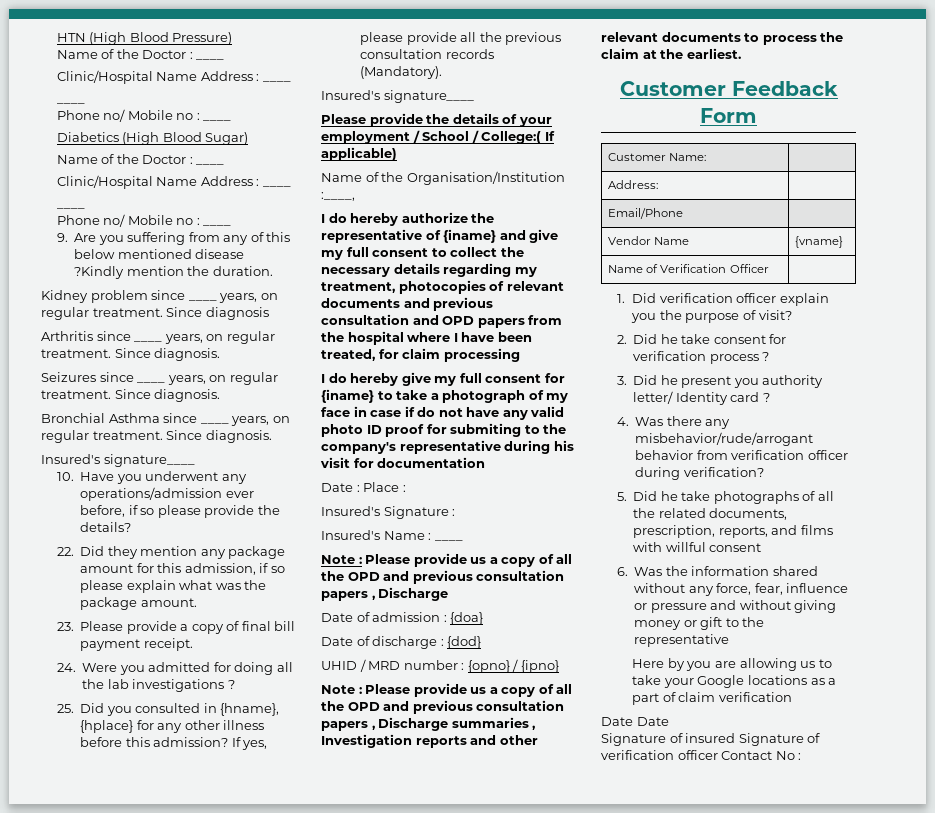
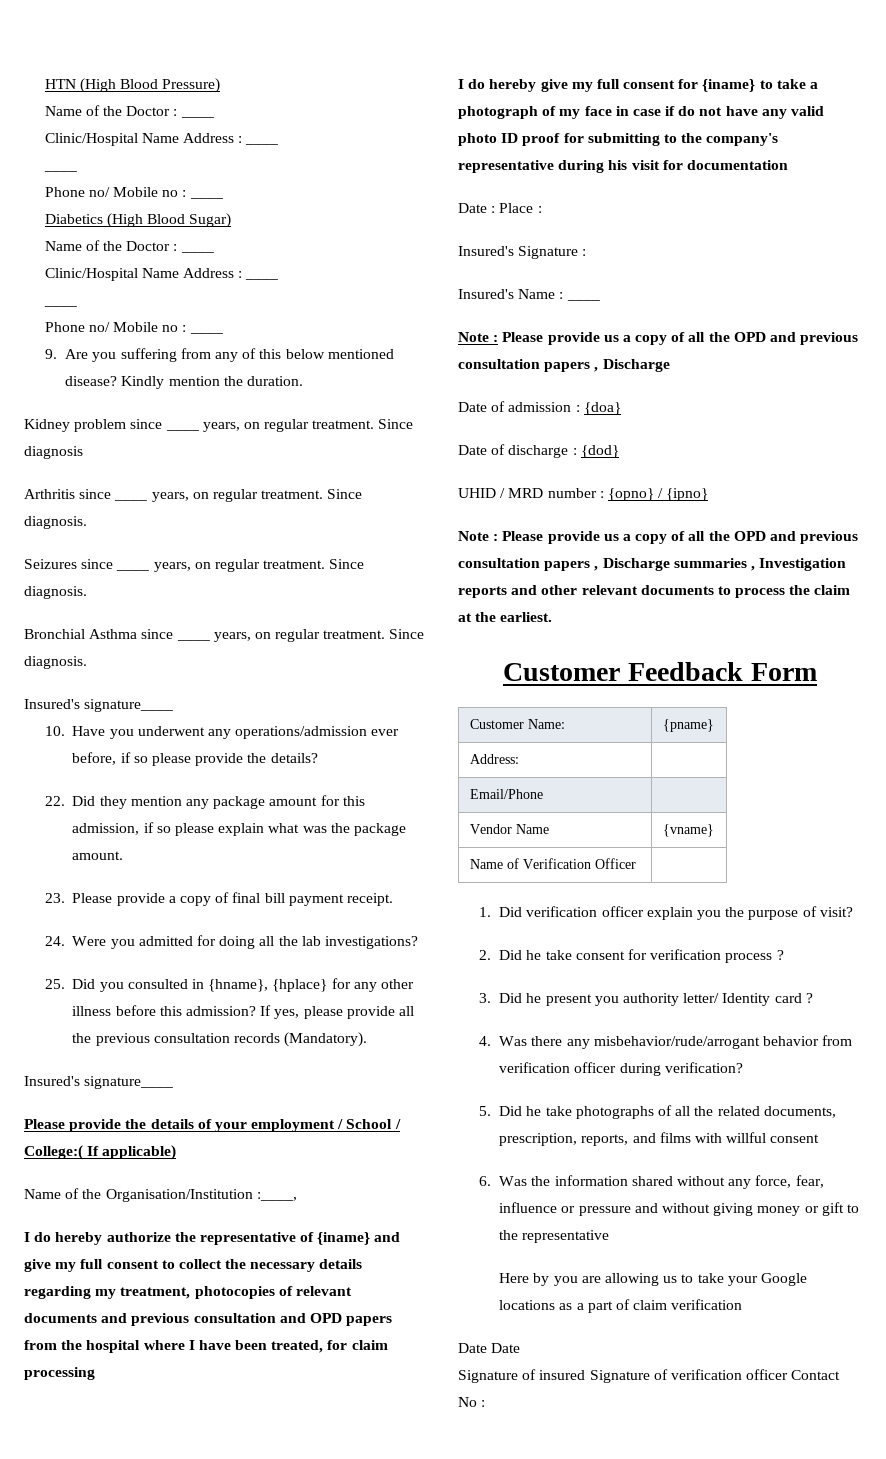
[195,249,245,259] [74,266,125,279] disease ?Kindly -> [65,376,165,389] disease? Kindly
[132,679,235,692] investigations ? -> [324,936,418,949] investigations?
[450,423,522,437] submiting -> [587,133,660,146] submitting
(707, 157) none -> [662,719,714,732] {pname}

